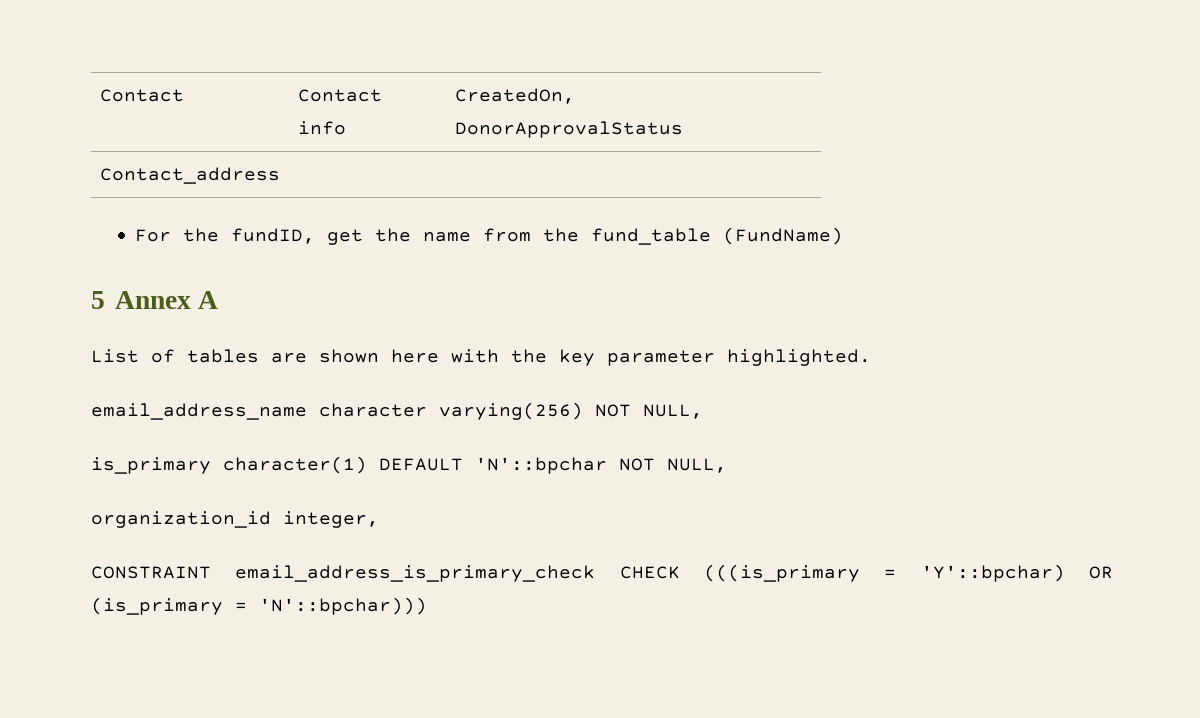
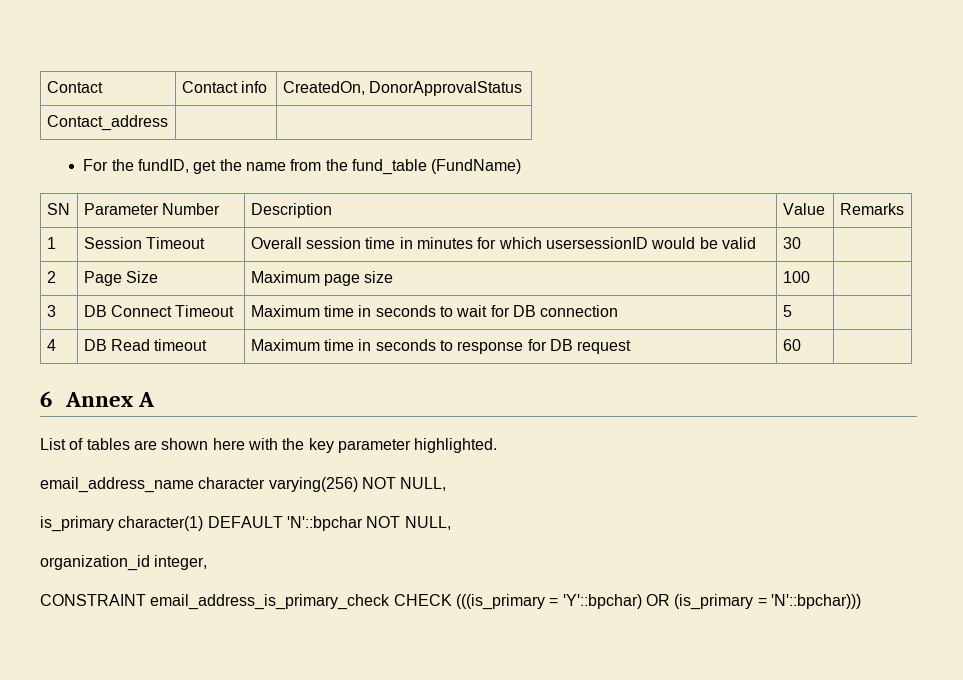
[91,291,105,309] // 5 -> [46,203,70,215] [83,203,221,215] [250,203,332,218] [782,203,825,215] [839,203,904,215] [46,237,56,249] [83,237,206,249] [250,237,756,249] [782,237,801,249] [46,271,56,283] [83,271,159,286] [250,271,394,286] [782,271,810,283] [46,305,56,317] [83,305,235,317] [250,305,619,317] [782,305,792,317] [46,339,56,351] [83,339,208,351] [250,339,632,354] [782,339,801,351] [40,391,52,407] // SN | Parameter Number | Description | Value | Remarks // 1 | Session Timeout | Overall session time in minutes for which usersessionID would be valid | 30 | // 2 | Page Size | Maximum page size | 100 | // 3 | DB Connect Timeout | Maximum time in seconds to wait for DB connection | 5 | // 4 | DB Read timeout | Maximum time in seconds to response for DB request | 60 | // 6

